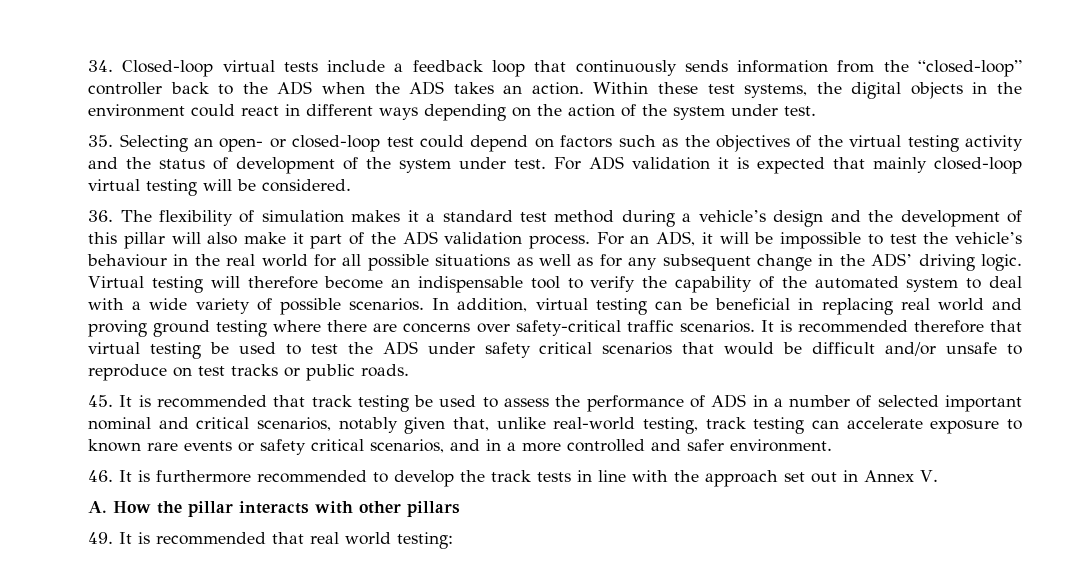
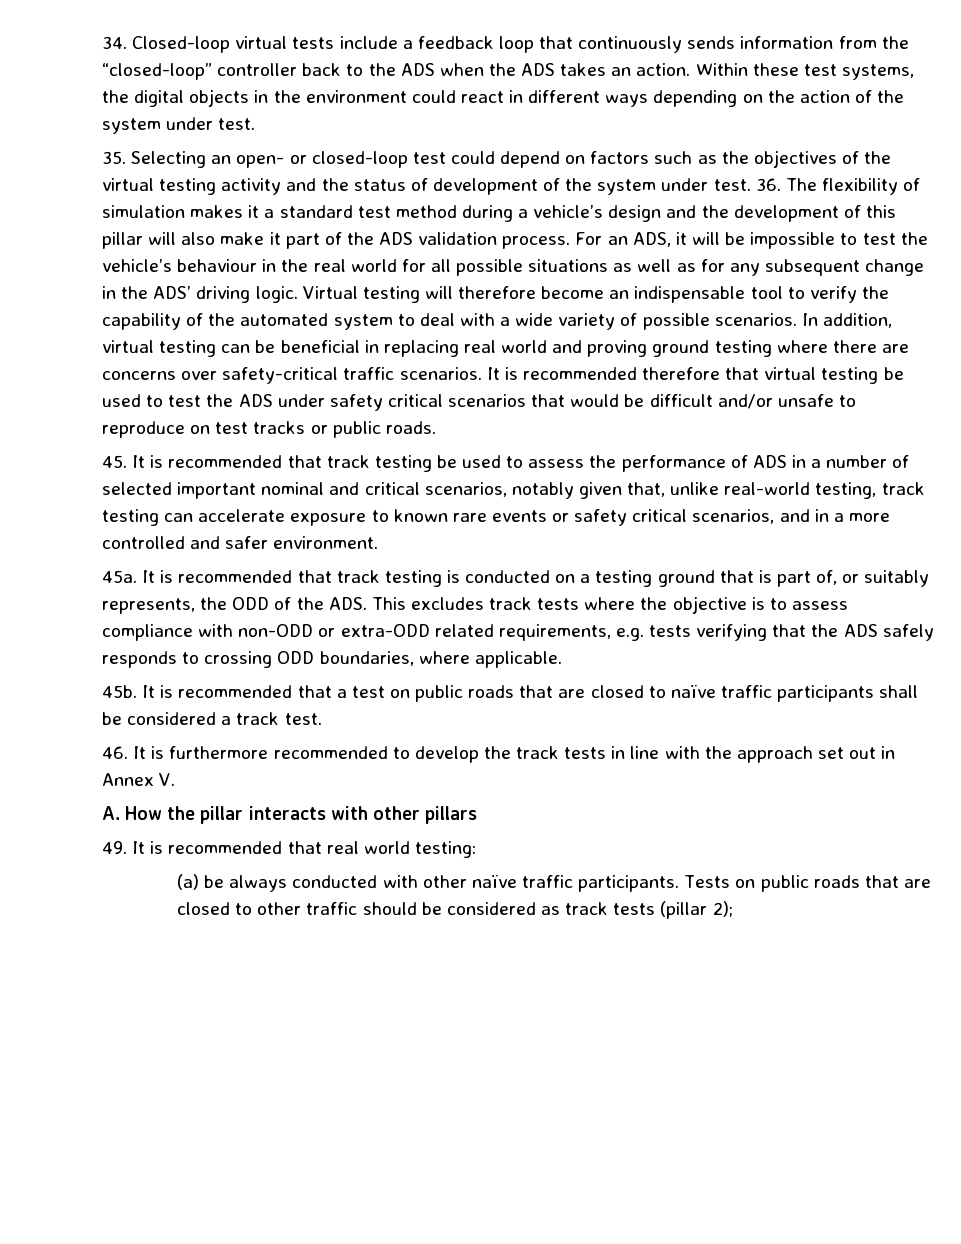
[554,156,1023,174] [88,179,352,196] For ADS validation it is expected that mainly closed-loop virtual testing will be considered. // -> (751, 185) none
(833, 445) none -> [102,570,930,587] [102,596,848,614] [102,624,934,641] [102,651,562,668] [102,685,919,702] [102,712,322,725] // 45a. It is recommended that track testing is conducted on a testing ground that is part of, or suitably represents, the ODD of the ADS. This excludes track tests where the objective is to assess compliance with non-ODD or extra-ODD related requirements, e.g. tests verifying that the ADS safely responds to crossing ODD boundaries, where applicable. // 45b. It is recommended that a test on public roads that are closed to naïve traffic participants shall be considered a track test.
(454, 540) none -> [177,874,931,892] [177,901,733,919] // (a) be always conducted with other naïve traffic participants. Tests on public roads that are closed to other traffic should be considered as track tests (pillar 2);

